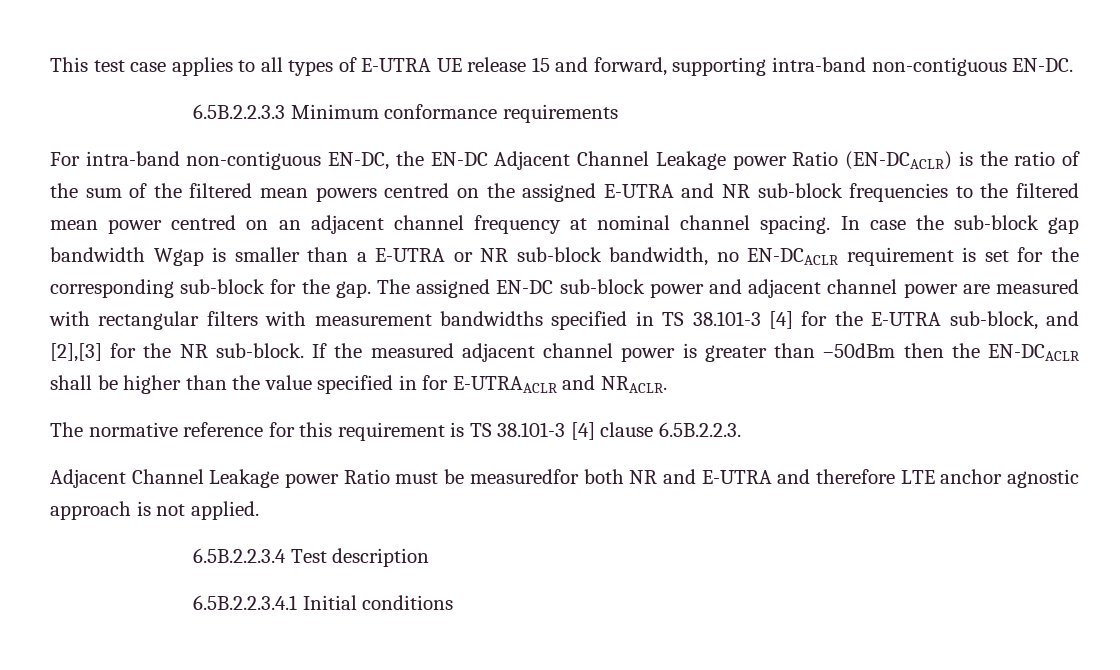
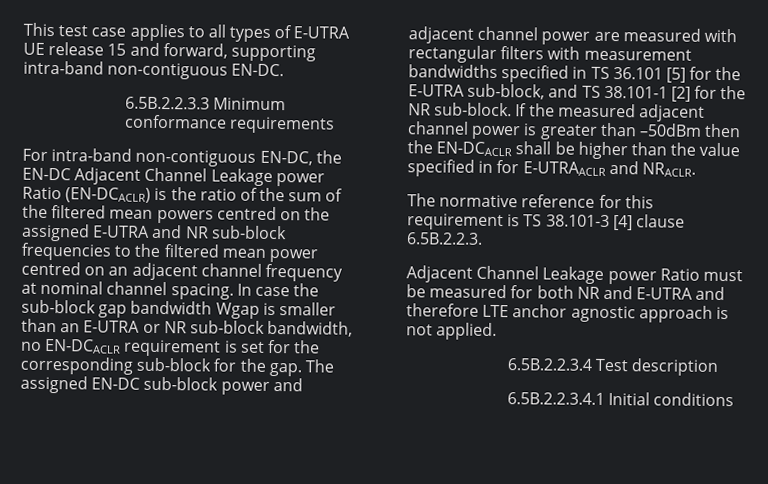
[356,252,367,262] a -> [60,323,81,333] an
[692,311,793,329] 38.101-3 [4] -> [612,67,686,83] 36.101 [5]
[50,343,102,362] [2],[3] -> [581,85,691,102] TS 38.101-1 [2]
[469,469,579,484] measuredfor -> [429,284,534,299] measured for

